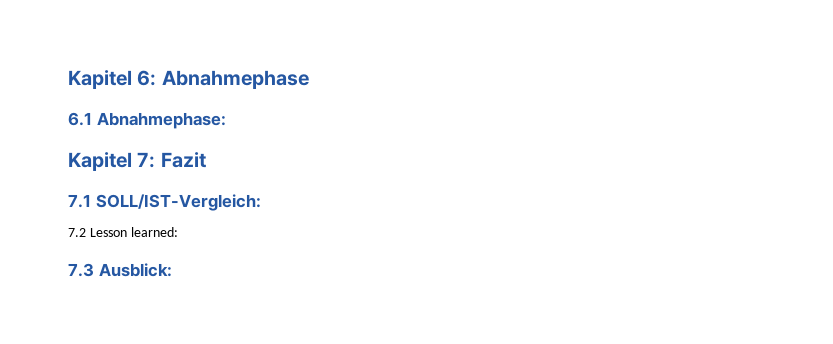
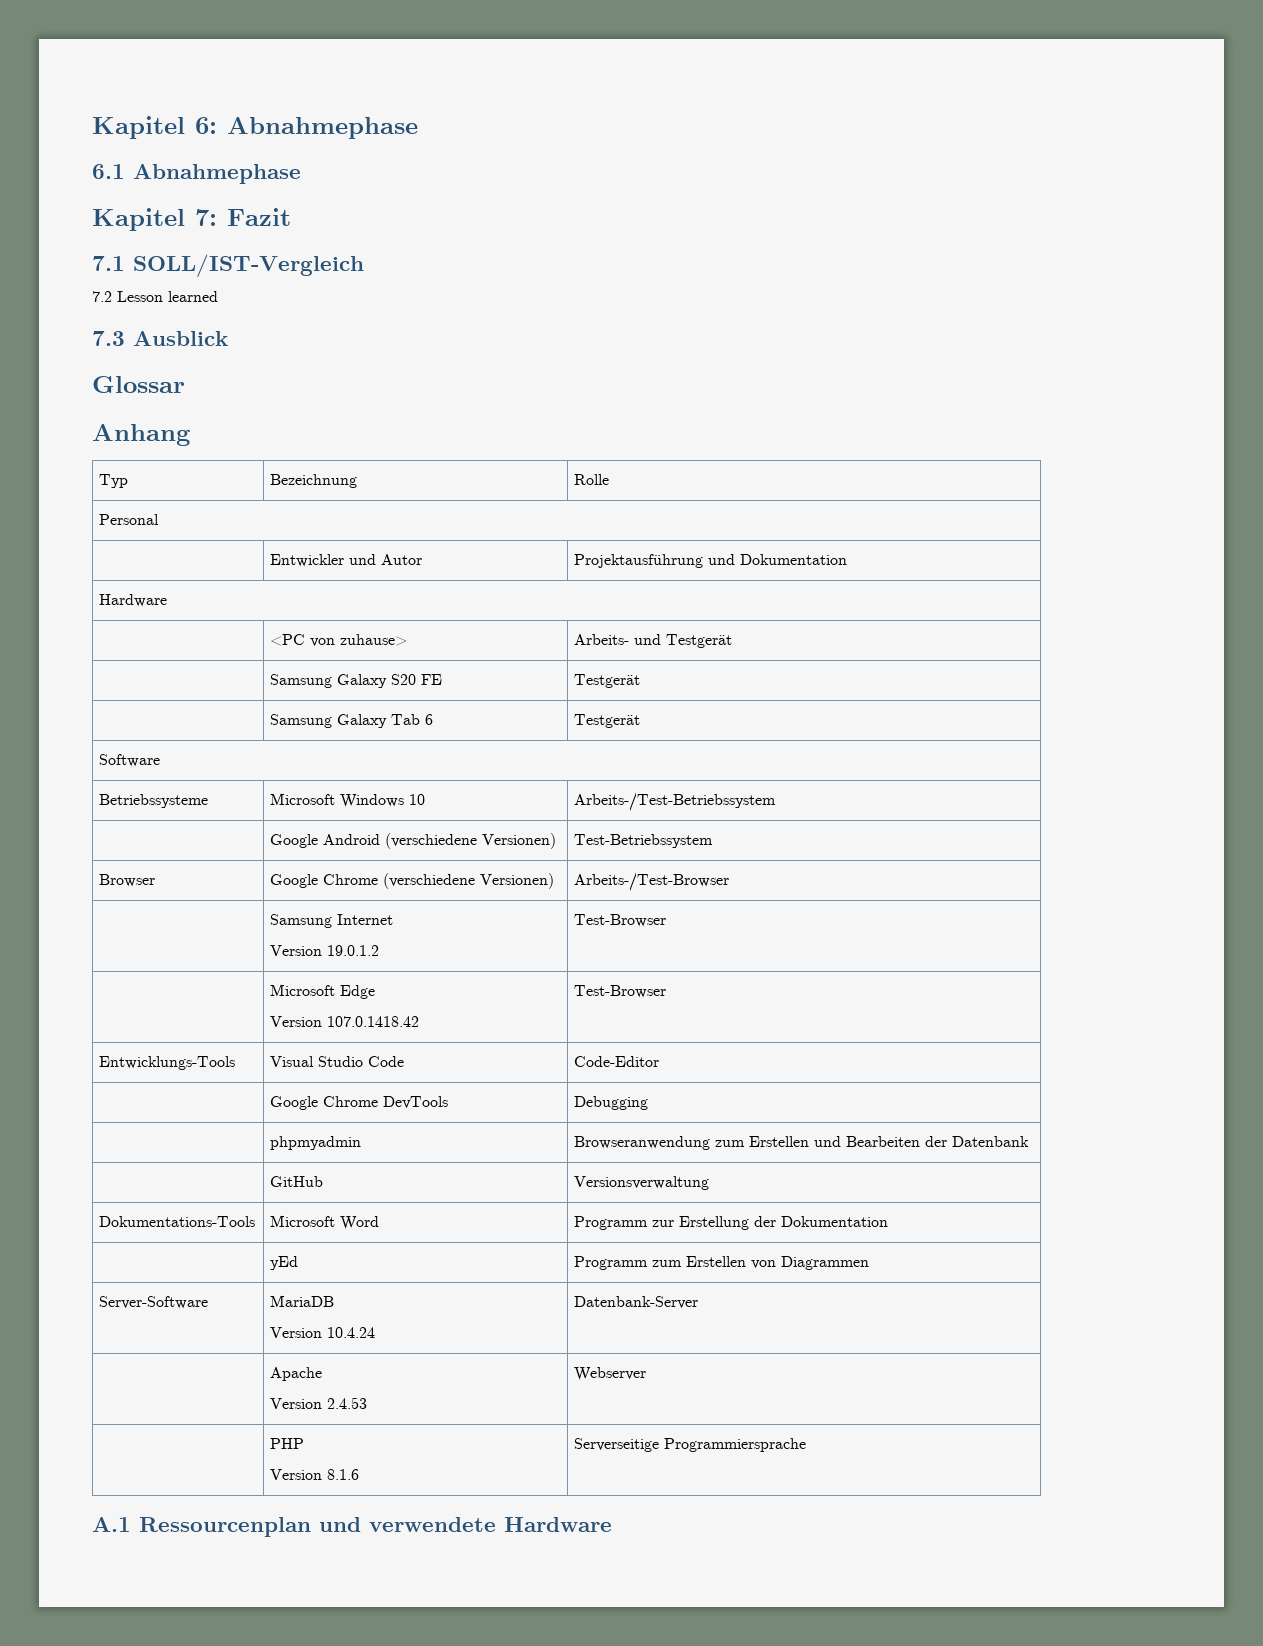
[96,112,226,129] Abnahmephase: -> [133,164,301,184] Abnahmephase
[95,194,261,211] SOLL/IST-Vergleich: -> [133,254,364,277] SOLL/IST-Vergleich
[130,227,178,237] learned: -> [168,291,218,302] learned
[98,263,172,277] Ausblick: -> [133,331,228,346] [92,376,185,393] [92,424,190,446] [99,474,129,488] [270,474,358,488] [574,474,610,485] [99,514,160,525] [270,554,423,567] [574,554,848,568] [99,594,168,607] [270,634,408,647] [574,634,733,648] [270,674,443,688] [574,674,641,688] [270,714,434,728] [574,714,641,728] [99,754,161,767] [99,794,209,808] [270,793,426,808] [574,793,777,811] [270,833,557,849] [574,834,714,848] [99,874,156,887] [270,873,555,889] [574,873,730,891] [270,914,394,928] [270,945,380,956] [574,914,667,927] [270,984,376,999] [270,1016,420,1027] [574,985,667,998] [99,1056,236,1070] [270,1056,405,1067] [574,1056,660,1067] [270,1096,449,1110] [574,1096,649,1110] [270,1136,362,1150] [574,1136,1030,1150] [270,1176,324,1187] [574,1176,710,1190] [99,1216,256,1227] [270,1215,380,1230] [574,1216,889,1230] [270,1256,299,1270] [574,1256,870,1270] [99,1296,209,1309] [270,1295,335,1307] [270,1327,376,1338] [574,1296,699,1309] [270,1367,323,1381] [270,1397,368,1409] [574,1367,647,1381] [270,1438,305,1449] [270,1469,360,1480] [574,1438,807,1452] [92,1517,612,1537] Ausblick // Glossar // Anhang // Typ | Bezeichnung | Rolle // Personal // | Entwickler und Autor | Projektausführung und Dokumentation // Hardware // | <PC von zuhause> | Arbeits- und Testgerät // | Samsung Galaxy S20 FE | Testgerät // | Samsung Galaxy Tab 6 | Testgerät // Software // Betriebssysteme | Microsoft Windows 10 | Arbeits-/Test-Betriebssystem // | Google Android (verschiedene Versionen) | Test-Betriebssystem // Browser | Google Chrome (verschiedene Versionen) | Arbeits-/Test-Browser // | Samsung Internet // Version 19.0.1.2 | Test-Browser // | Microsoft Edge // Version 107.0.1418.42 | Test-Browser // Entwicklungs-Tools | Visual Studio Code | Code-Editor // | Google Chrome DevTools | Debugging // | phpmyadmin | Browseranwendung zum Erstellen und Bearbeiten der Datenbank // | GitHub | Versionsverwaltung // Dokumentations-Tools | Microsoft Word | Programm zur Erstellung der Dokumentation // | yEd | Programm zum Erstellen von Diagrammen // Server-Software | MariaDB // Version 10.4.24 | Datenbank-Server // | Apache // Version 2.4.53 | Webserver // | PHP // Version 8.1.6 | Serverseitige Programmiersprache // A.1 Ressourcenplan und verwendete Hardware

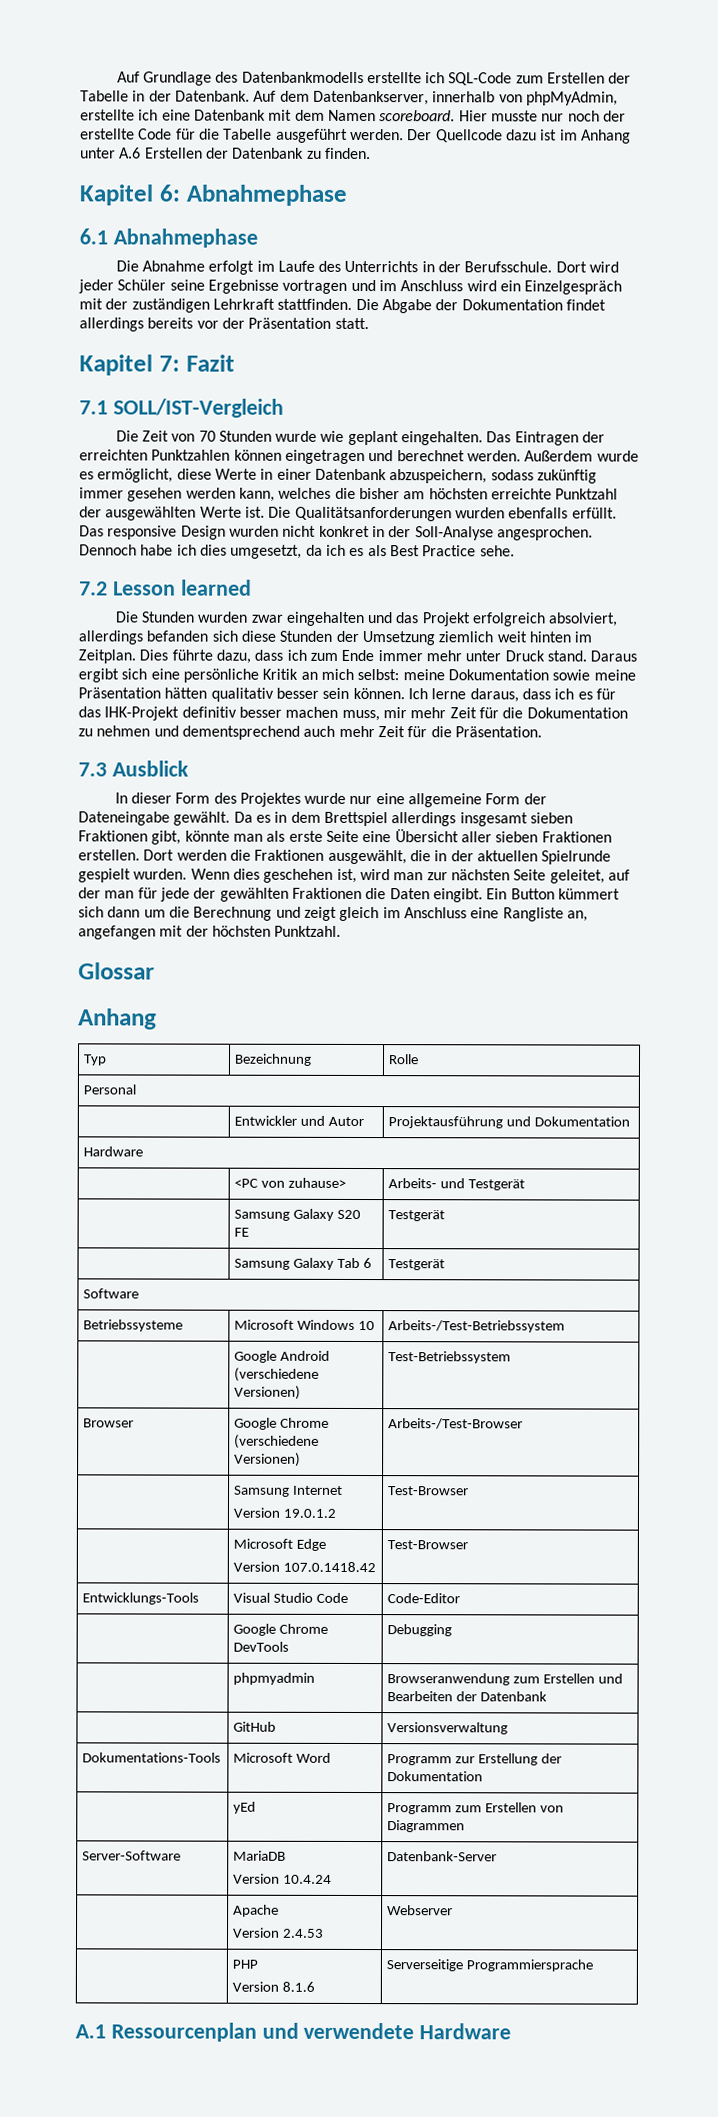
(92, 127) none -> [116,71,632,86] [80,90,618,106] [80,109,626,122] [80,128,631,144] [80,147,371,160] Auf Grundlage des Datenbankmodells erstellte ich SQL-Code zum Erstellen der Tabelle in der Datenbank. Auf dem Datenbankserver, innerhalb von phpMyAdmin, erstellte ich eine Datenbank mit dem Namen scoreboard. Hier musste nur noch der erstellte Code für die Tabelle ausgeführt werden. Der Quellcode dazu ist im Anhang unter A.6 Erstellen der Datenbank zu finden. //
(301, 174) none -> [115,260,620,275] [78,279,623,295] [79,298,606,314] [79,317,369,332] // Die Abnahme erfolgt im Laufe des Unterrichts in der Berufsschule. Dort wird jeder Schüler seine Ergebnisse vortragen und im Anschluss wird ein Einzelgespräch mit der zuständigen Lehrkraft stattfinden. Die Abgabe der Dokumentation findet allerdings bereits vor der Präsentation statt.
[92,291,218,302] [92,331,228,346] 7.2 Lesson learned // 7.3 Ausblick -> [115,430,606,446] [79,449,639,465] [79,468,597,484] [79,487,619,502] [79,506,617,522] [79,525,593,541] [79,544,515,559] [79,579,252,596] [114,611,619,627] [78,630,593,646] [78,649,638,664] [78,668,636,683] [78,687,616,703] [78,706,628,722] [78,725,542,740] [78,760,189,777] [114,792,547,808] [78,811,573,827] [78,829,612,845] [78,849,612,865] [78,868,630,884] [78,887,620,903] [78,906,588,922] [78,925,342,940] Die Zeit von 70 Stunden wurde wie geplant eingehalten. Das Eintragen der erreichten Punktzahlen können eingetragen und berechnet werden. Außerdem wurde es ermöglicht, diese Werte in einer Datenbank abzuspeichern, sodass zukünftig immer gesehen werden kann, welches die bisher am höchsten erreichte Punktzahl der ausgewählten Werte ist. Die Qualitätsanforderungen wurden ebenfalls erfüllt. Das responsive Design wurden nicht konkret in der Soll-Analyse angesprochen. Dennoch habe ich dies umgesetzt, da ich es als Best Practice sehe. // 7.2 Lesson learned // Die Stunden wurden zwar eingehalten und das Projekt erfolgreich absolviert, allerdings befanden sich diese Stunden der Umsetzung ziemlich weit hinten im Zeitplan. Dies führte dazu, dass ich zum Ende immer mehr unter Druck stand. Daraus ergibt sich eine persönliche Kritik an mich selbst: meine Dokumentation sowie meine Präsentation hätten qualitativ besser sein können. Ich lerne daraus, dass ich es für das IHK-Projekt definitiv besser machen muss, mir mehr Zeit für die Dokumentation zu nehmen und dementsprechend auch mehr Zeit für die Präsentation. // 7.3 Ausblick // In dieser Form des Projektes wurde nur eine allgemeine Form der Dateneingabe gewählt. Da es in dem Brettspiel allerdings insgesamt sieben Fraktionen gibt, könnte man als erste Seite eine Übersicht aller sieben Fraktionen erstellen. Dort werden die Fraktionen ausgewählt, die in der aktuellen Spielrunde gespielt wurden. Wenn dies geschehen ist, wird man zur nächsten Seite geleitet, auf der man für jede der gewählten Fraktionen die Daten eingibt. Ein Button kümmert sich dann um die Berechnung und zeigt gleich im Anschluss eine Rangliste an, angefangen mit der höchsten Punktzahl.

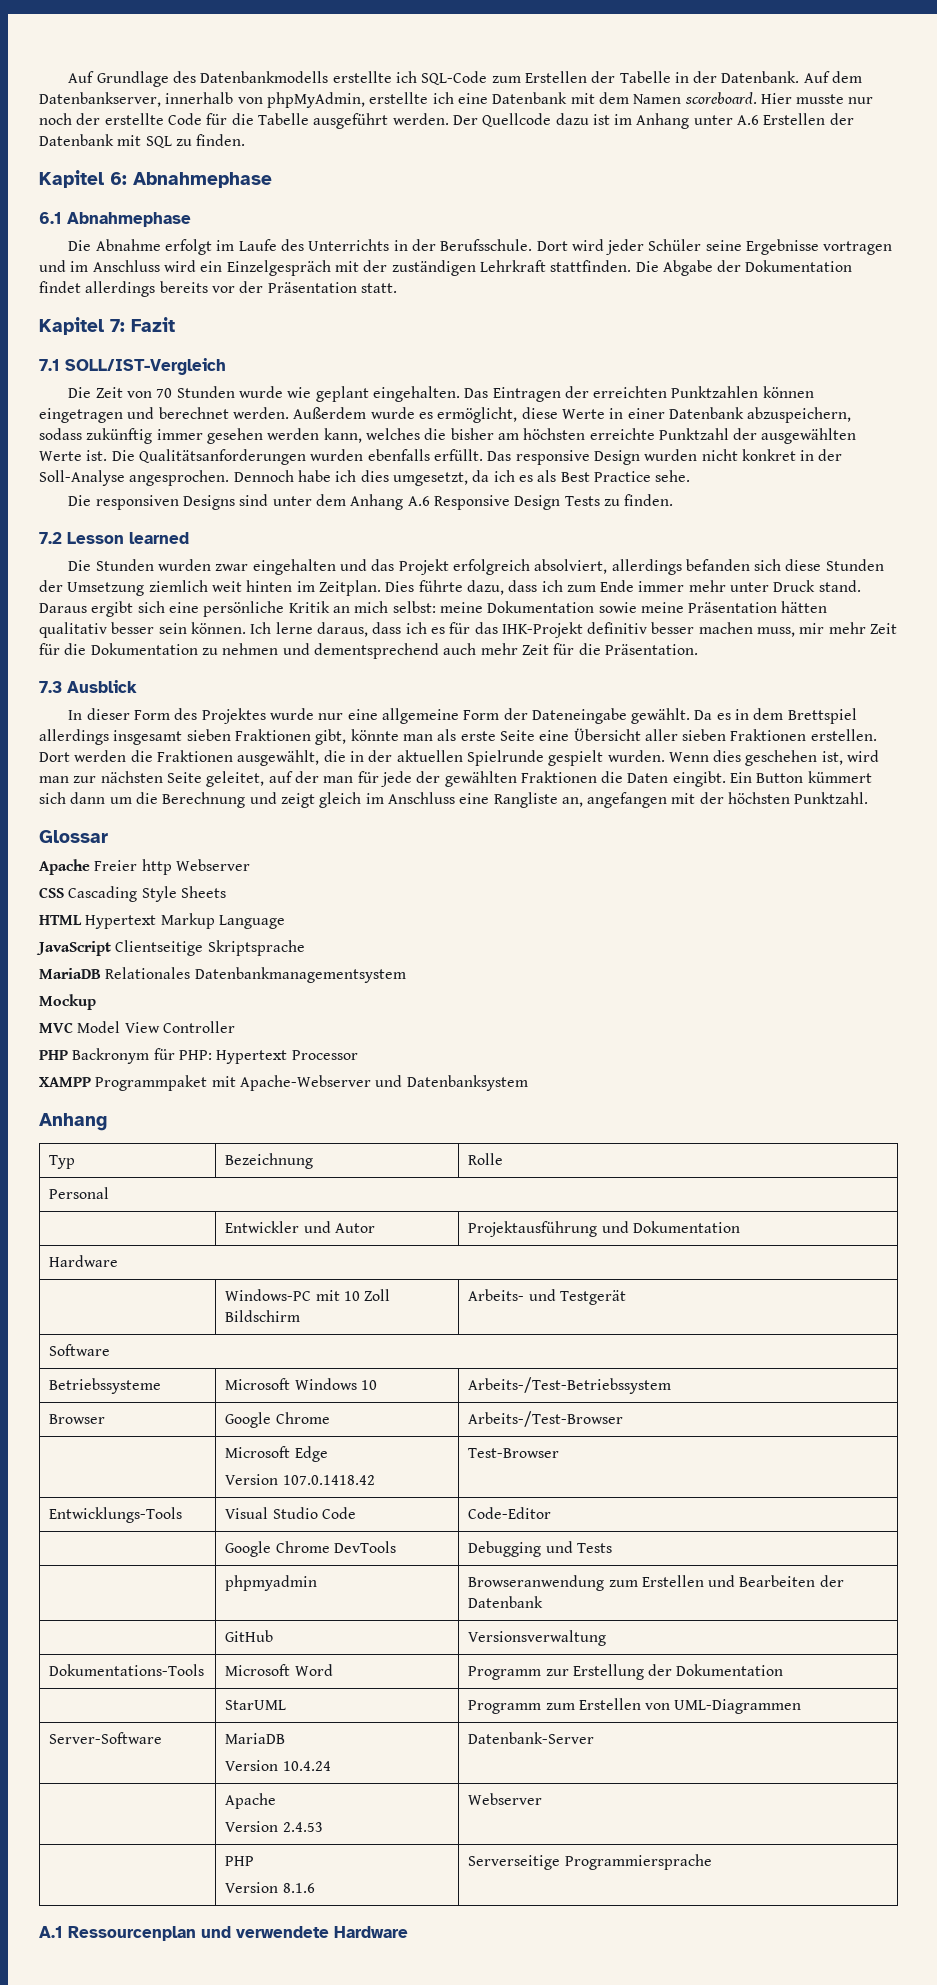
(305, 153) none -> [117,135,172,148] mit SQL
(515, 551) none -> [68,494,674,510] // Die responsiven Designs sind unter dem Anhang A.6 Responsive Design Tests zu finden.
(155, 971) none -> [39,859,250,875] [39,886,226,902] [39,913,285,929] [36,940,305,956] [39,967,406,983] [39,994,96,1010] [39,1021,235,1033] [39,1048,358,1064] [39,1075,528,1091] // Apache Freier http Webserver // CSS Cascading Style Sheets // HTML Hypertext Markup Language // JavaScript Clientseitige Skriptsprache // MariaDB Relationales Datenbankmanagementsystem // Mockup // MVC Model View Controller // PHP Backronym für PHP: Hypertext Processor // XAMPP Programmpaket mit Apache-Webserver und Datenbanksystem
[234,1177,347,1188] [388,1178,526,1191] [234,1208,362,1221] [234,1227,250,1237] [388,1210,446,1222] [234,1257,373,1270] <PC von zuhause> | Arbeits- und Testgerät // | Samsung Galaxy S20 FE | Testgerät // | Samsung Galaxy Tab 6 | -> [225,1289,391,1301] [225,1310,301,1322] [468,1289,556,1301] Windows-PC mit 10 Zoll Bildschirm | Arbeits- und
[234,1350,331,1363] [234,1367,320,1382] [234,1385,302,1400] [388,1351,512,1364] // | Google Android (verschiedene Versionen) | Test-Betriebssystem -> (672, 1385) none
[234,1434,320,1449] [234,1452,302,1467] (verschiedene Versionen) -> (330, 1418) none
[234,1485,344,1497] [233,1507,337,1518] [388,1486,470,1496] // | Samsung Internet // Version 19.0.1.2 | Test-Browser -> (624, 1419) none
(453, 1630) none -> [545,1541,612,1553] und Tests
[233,1801,257,1814] yEd -> [225,1700,287,1710] StarUML
[387,1820,466,1833] Diagrammen -> [674,1699,802,1714] UML-Diagrammen

